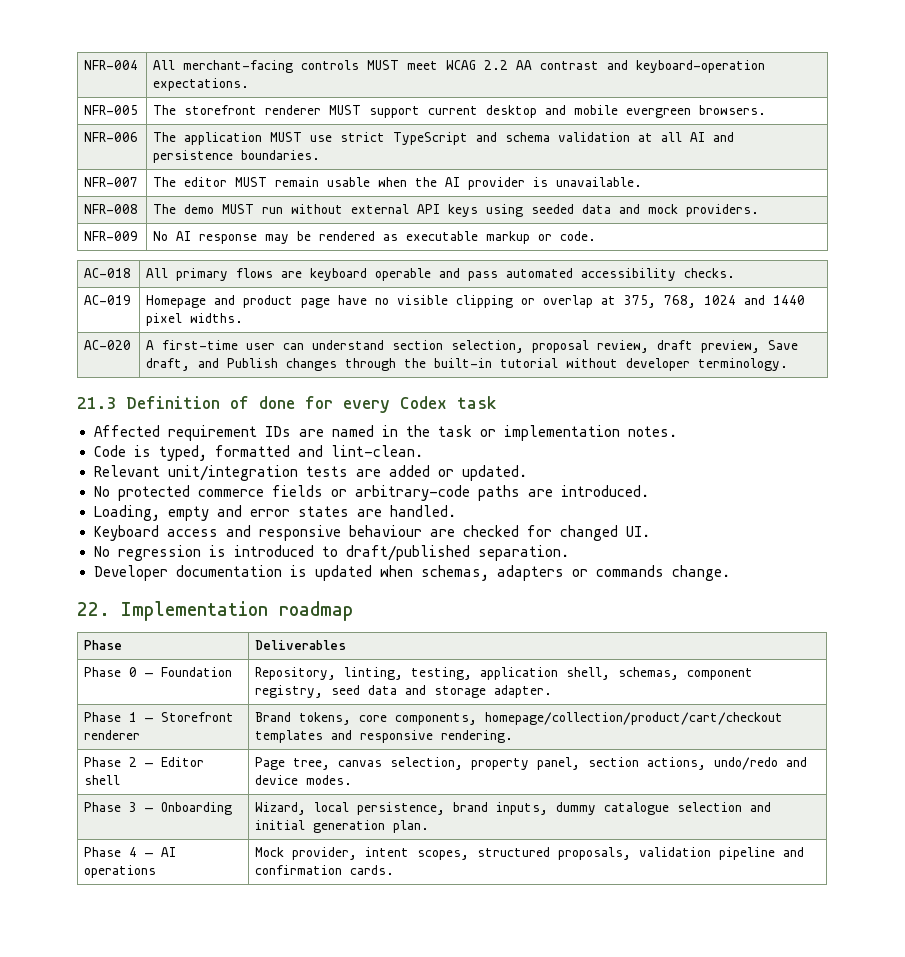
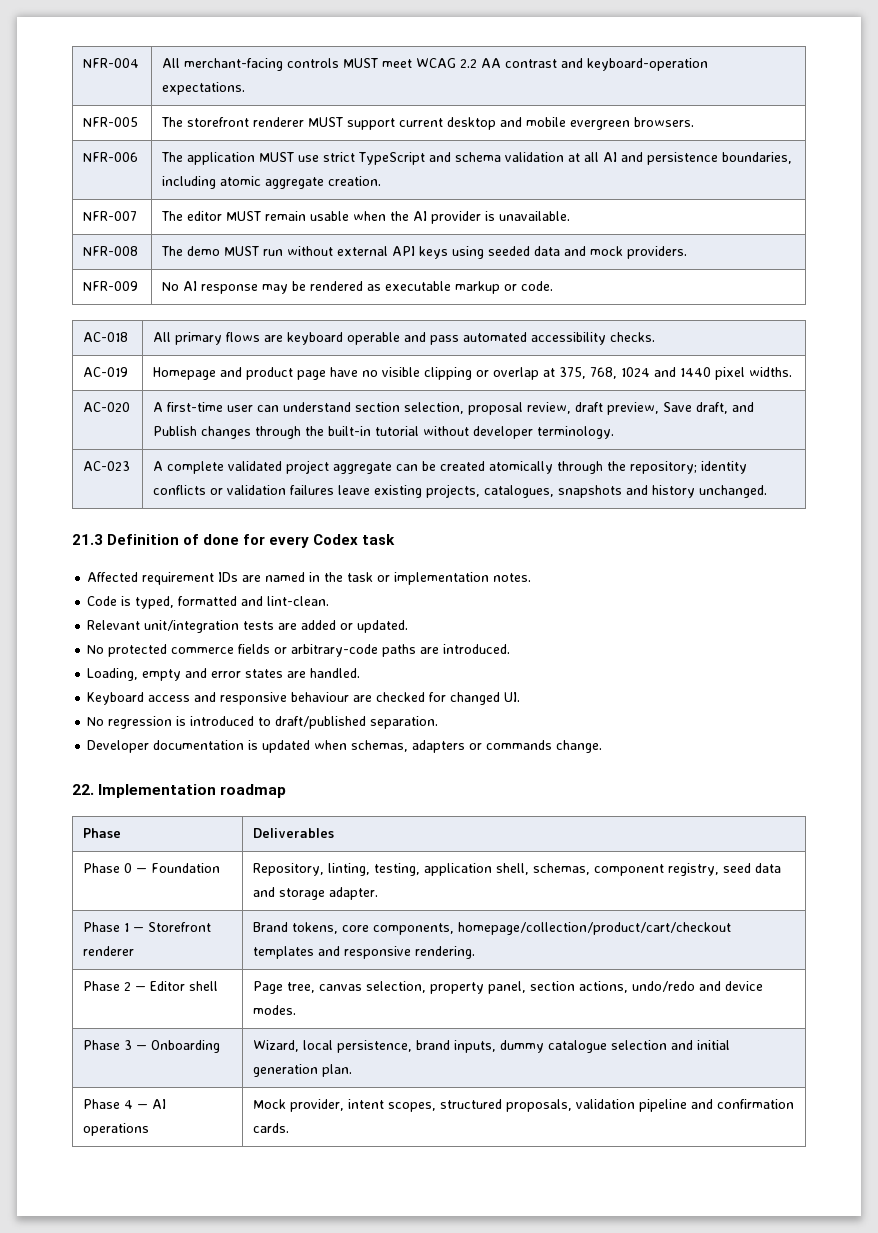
[241,150,321,160] boundaries. -> [722,152,793,164] [162,176,382,189] boundaries, including atomic aggregate creation.
(789, 364) none -> [83,461,131,471] [153,460,748,474] [153,484,768,498] // AC-023 | A complete validated project aggregate can be created atomically through the repository; identity conflicts or validation failures leave existing projects, catalogues, snapshots and history unchanged.

